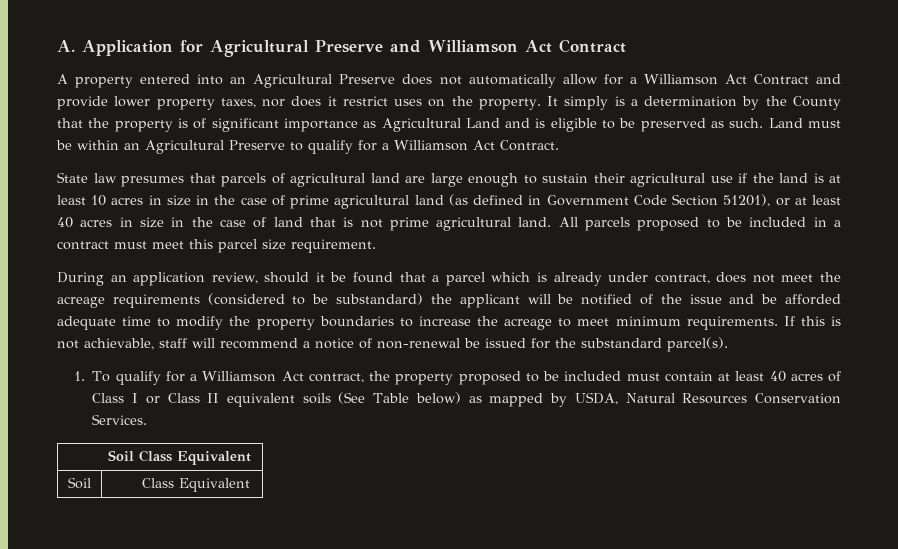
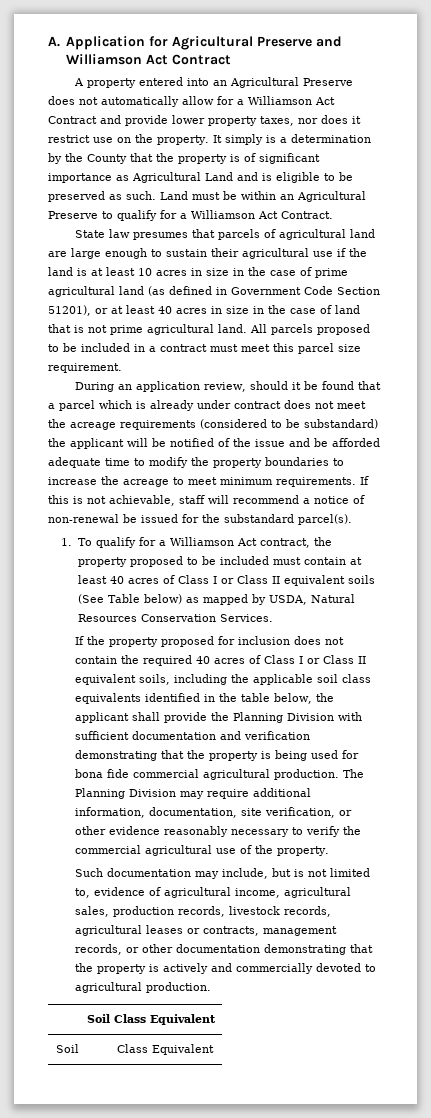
[394,99,423,106] uses -> [93,137,113,143] use
[654,274,710,284] contract, -> [234,401,281,409] contract
(148, 419) none -> [74,636,344,647] [74,655,366,666] [74,674,371,685] [74,693,334,704] [74,712,362,723] [74,731,310,740] [74,750,359,761] [74,769,364,780] [74,788,311,799] [74,807,352,818] [74,826,361,837] [74,845,329,856] [74,868,370,879] [74,887,351,898] [74,906,331,917] [74,925,337,936] [74,944,373,955] [74,963,376,974] [74,982,211,993] // If the property proposed for inclusion does not contain the required 40 acres of Class I or Class II equivalent soils, including the applicable soil class equivalents identified in the table below, the applicant shall provide the Planning Division with sufficient documentation and verification demonstrating that the property is being used for bona fide commercial agricultural production. The Planning Division may require additional information, documentation, site verification, or other evidence reasonably necessary to verify the commercial agricultural use of the property. // Such documentation may include, but is not limited to, evidence of agricultural income, agricultural sales, production records, livestock records, agricultural leases or contracts, management records, or other documentation demonstrating that the property is actively and commercially devoted to agricultural production.

